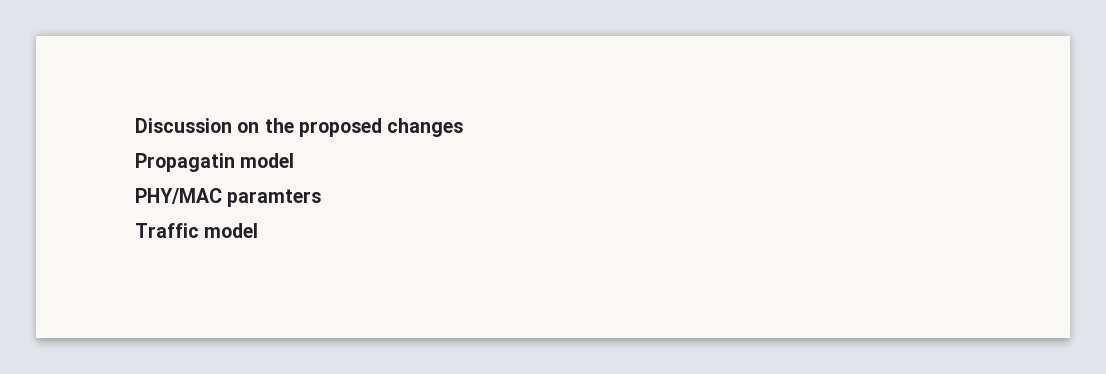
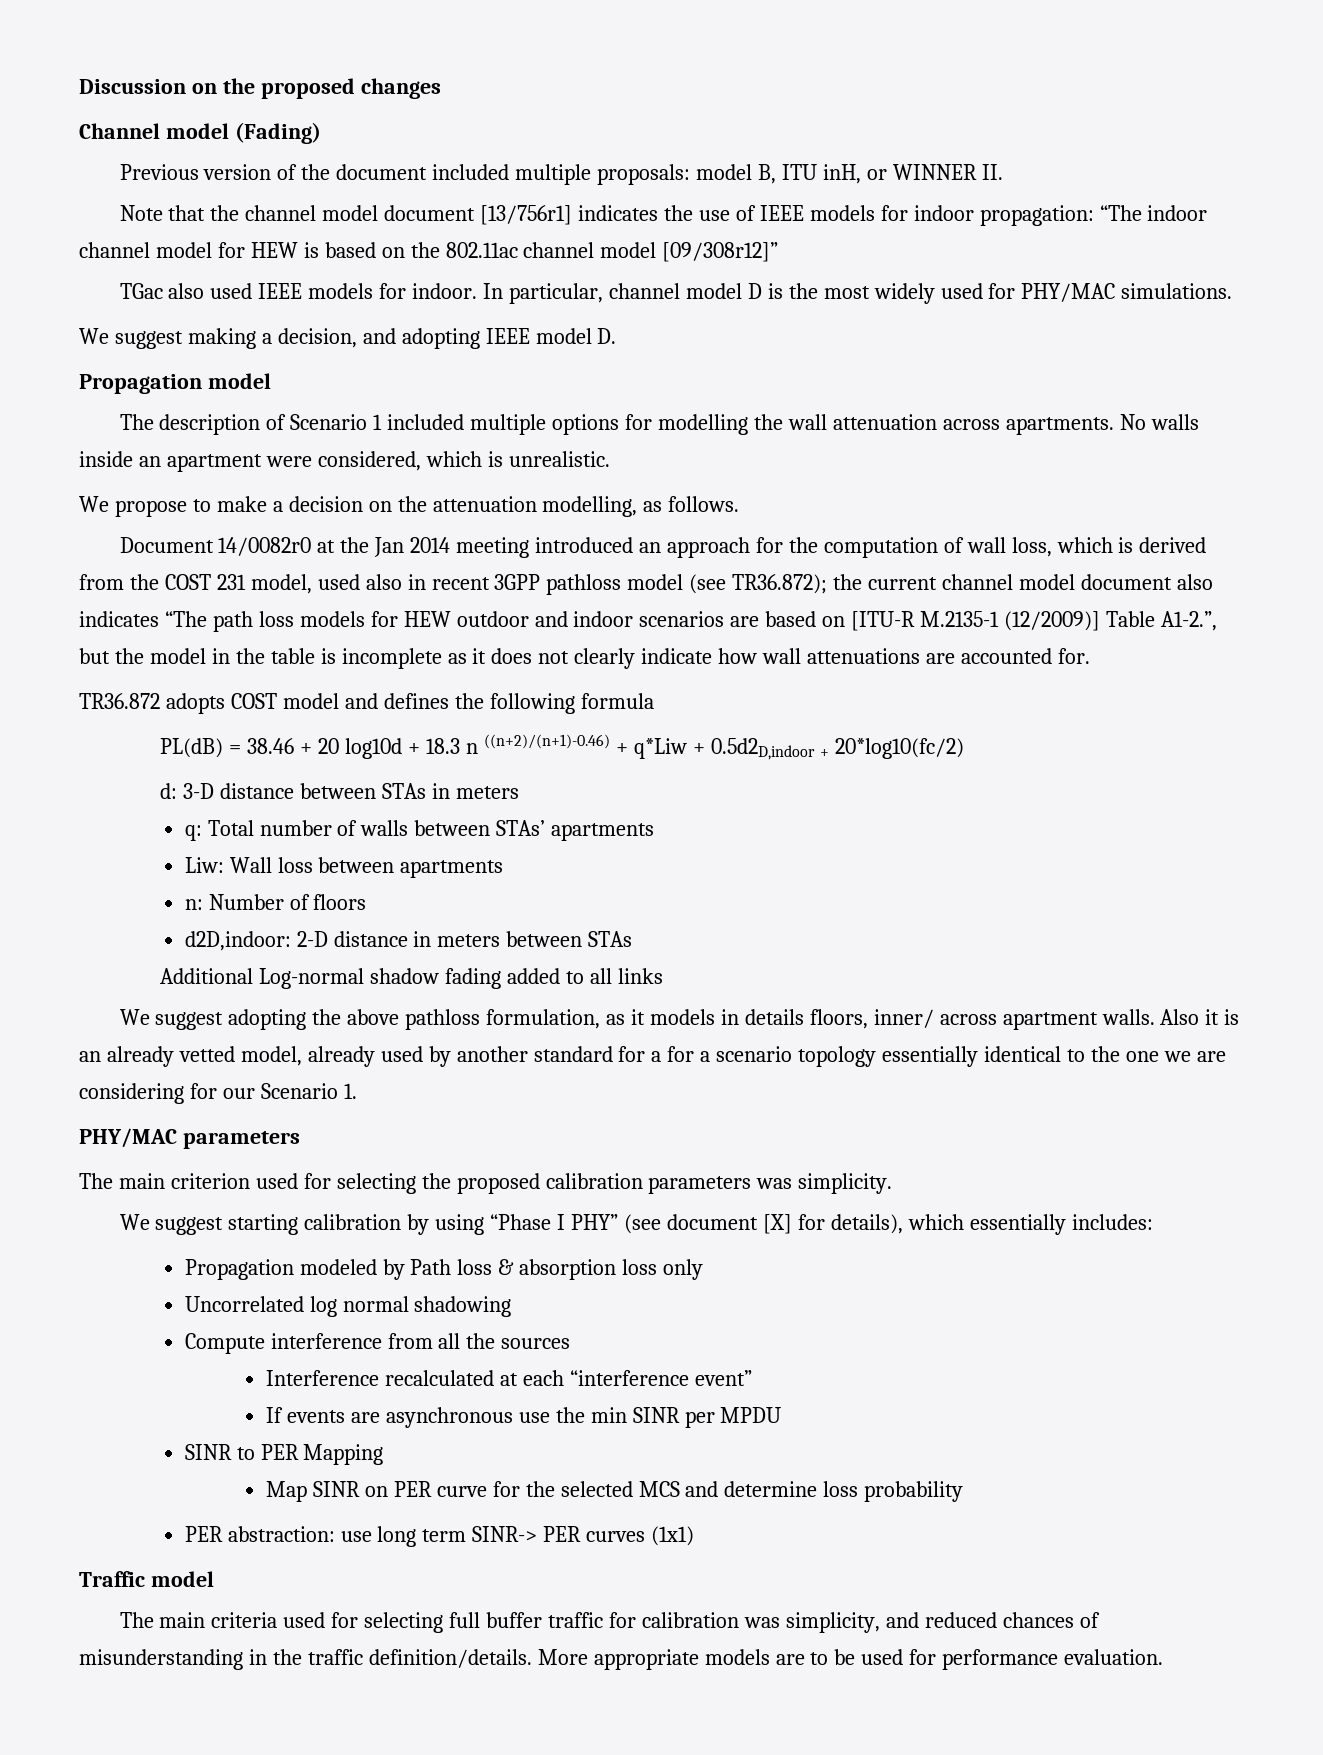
[135,153,295,172] [135,188,322,207] [135,223,259,238] Propagatin model // PHY/MAC paramters // Traffic model -> [79,122,321,144] [119,164,1003,185] [119,205,1208,226] [79,242,779,262] [119,283,1233,304] [79,328,617,349] [79,373,271,394] [119,414,1199,435] [79,451,610,472] [79,496,740,517] [119,537,1207,558] [79,574,1213,595] [79,611,1217,632] [79,648,1090,669] [79,693,654,714] [160,734,964,760] [160,783,520,799] [184,820,655,841] [184,857,504,878] [184,894,367,910] [184,931,633,951] [160,968,663,989] [119,1009,1240,1030] [79,1046,1226,1067] [79,1083,357,1104] [79,1128,300,1149] [79,1173,893,1194] [119,1214,1153,1235] [184,1259,704,1280] [184,1296,512,1317] [184,1333,571,1354] [266,1370,752,1386] [266,1407,782,1428] [184,1444,384,1465] [266,1481,964,1502] [184,1526,695,1547] [79,1571,214,1587] [119,1612,1100,1633] [79,1649,1164,1670] Channel model (Fading) // Previous version of the document included multiple proposals: model B, ITU inH, or WINNER II. // Note that the channel model document [13/756r1] indicates the use of IEEE models for indoor propagation: “The indoor channel model for HEW is based on the 802.11ac channel model [09/308r12]” // TGac also used IEEE models for indoor. In particular, channel model D is the most widely used for PHY/MAC simulations. // We suggest making a decision, and adopting IEEE model D. // Propagation model // The description of Scenario 1 included multiple options for modelling the wall attenuation across apartments. No walls inside an apartment were considered, which is unrealistic. // We propose to make a decision on the attenuation modelling, as follows. // Document 14/0082r0 at the Jan 2014 meeting introduced an approach for the computation of wall loss, which is derived from the COST 231 model, used also in recent 3GPP pathloss model (see TR36.872); the current channel model document also indicates “The path loss models for HEW outdoor and indoor scenarios are based on [ITU-R M.2135-1 (12/2009)] Table A1-2.”, but the model in the table is incomplete as it does not clearly indicate how wall attenuations are accounted for. // TR36.872 adopts COST model and defines the following formula // PL(dB) = 38.46 + 20 log10d + 18.3 n ((n+2)/(n+1)-0.46) + q*Liw + 0.5d2D,indoor + 20*log10(fc/2) // d: 3-D distance between STAs in meters // q: Total number of walls between STAs’ apartments // Liw: Wall loss between apartments // n: Number of floors // d2D,indoor: 2-D distance in meters between STAs // Additional Log-normal shadow fading added to all links // We suggest adopting the above pathloss formulation, as it models in details floors, inner/ across apartment walls. Also it is an already vetted model, already used by another standard for a for a scenario topology essentially identical to the one we are considering for our Scenario 1. // PHY/MAC parameters // The main criterion used for selecting the proposed calibration parameters was simplicity. // We suggest starting calibration by using “Phase I PHY” (see document [X] for details), which essentially includes: // Propagation modeled by Path loss & absorption loss only // Uncorrelated log normal shadowing // Compute interference from all the sources // Interference recalculated at each “interference event” // If events are asynchronous use the min SINR per MPDU // SINR to PER Mapping // Map SINR on PER curve for the selected MCS and determine loss probability // PER abstraction: use long term SINR-> PER curves (1x1) // Traffic model // The main criteria used for selecting full buffer traffic for calibration was simplicity, and reduced chances of misunderstanding in the traffic definition/details. More appropriate models are to be used for performance evaluation.

